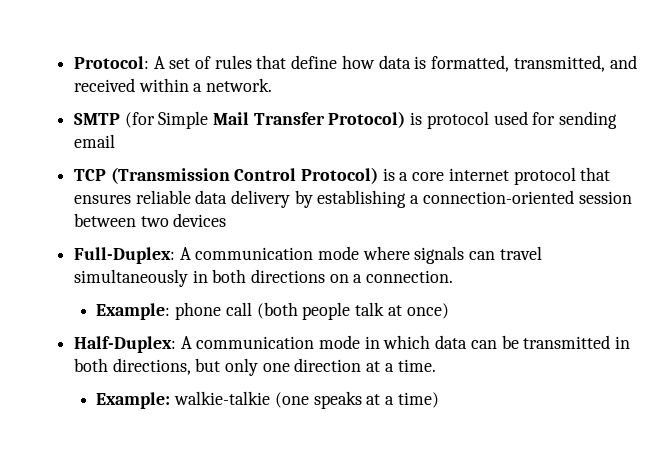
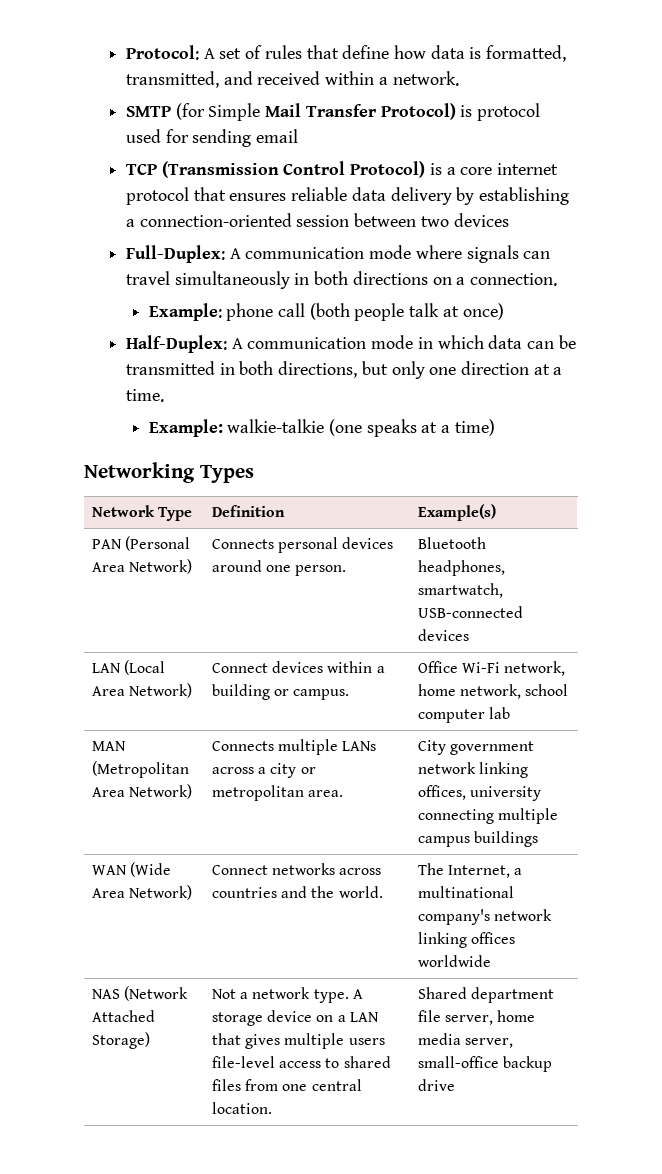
(439, 400) none -> [84,462,254,483] [91,505,193,521] [211,505,285,517] [417,504,496,521] [91,536,191,551] [91,559,193,574] [211,537,394,553] [211,560,347,576] [417,537,486,549] [417,560,505,576] [417,583,503,598] [417,606,523,618] [417,629,469,641] [91,660,166,675] [91,683,193,698] [211,661,385,673] [211,684,350,700] [417,661,566,676] [417,684,569,699] [417,707,511,723] [91,741,126,751] [91,761,189,778] [91,784,193,799] [211,739,377,755] [211,763,316,778] [211,785,344,801] [417,740,535,755] [417,762,529,778] [417,785,542,801] [417,808,559,824] [417,831,539,847] [91,862,172,877] [91,885,193,900] [211,863,382,875] [211,886,383,898] [417,863,523,878] [417,886,514,898] [417,909,553,925] [417,932,516,948] [417,955,491,967] [91,986,189,1001] [91,1010,155,1022] [91,1032,150,1049] [211,987,363,1003] [211,1010,379,1026] [211,1033,385,1049] [211,1056,391,1068] [211,1079,362,1091] [211,1102,272,1114] [417,987,555,1003] [417,1010,536,1025] [417,1033,514,1048] [417,1056,553,1072] [417,1079,455,1091] // Networking Types // Network Type | Definition | Example(s) // PAN (Personal Area Network) | Connects personal devices around one person. | Bluetooth headphones, smartwatch, USB-connected devices // LAN (Local Area Network) | Connect devices within a building or campus. | Office Wi-Fi network, home network, school computer lab // MAN (Metropolitan Area Network) | Connects multiple LANs across a city or metropolitan area. | City government network linking offices, university connecting multiple campus buildings // WAN (Wide Area Network) | Connect networks across countries and the world. | The Internet, a multinational company's network linking offices worldwide // NAS (Network Attached Storage) | Not a network type. A storage device on a LAN that gives multiple users file-level access to shared files from one central location. | Shared department file server, home media server, small-office backup drive

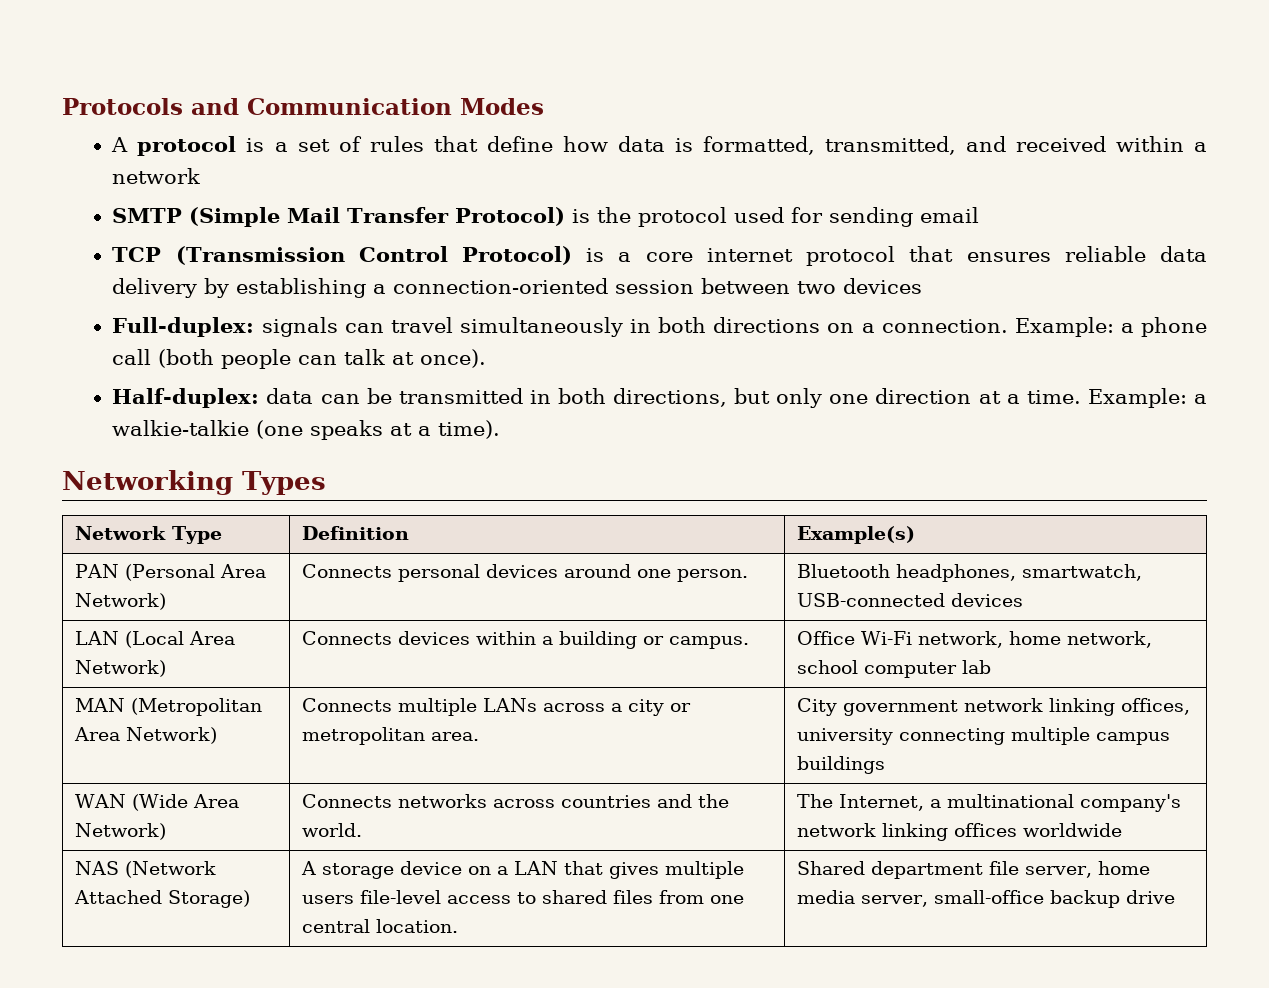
[125,45,215,60] Protocol: A -> [62,98,544,115] [111,136,288,156] Protocols and Communication Modes // A protocol is a
[392,71,459,86] network. -> [112,168,201,184] network
[175,103,261,121] (for Simple -> [189,207,281,227] (Simple
(473, 111) none -> [597,207,632,223] the
[125,245,462,263] Full-Duplex: A communication mode where -> [112,317,255,337] Full-duplex:
[148,303,222,321] // Example: -> [1014,317,1134,337] Example: a
(405, 312) none -> [298,355,338,365] can
[462,303,504,320] [125,335,484,353] once) // Half-Duplex: A communication mode in which -> [420,349,487,368] [112,388,260,408] once). // Half-duplex:
[148,419,223,437] // Example: -> [1087,388,1208,408] Example: a
[454,419,495,436] time) -> [438,420,501,439] time).
[211,663,268,673] Connect -> [302,631,393,645] Connects
[211,865,268,875] Connect -> [302,794,393,808] Connects
[211,987,349,1003] Not a network type. -> (251, 899) none

